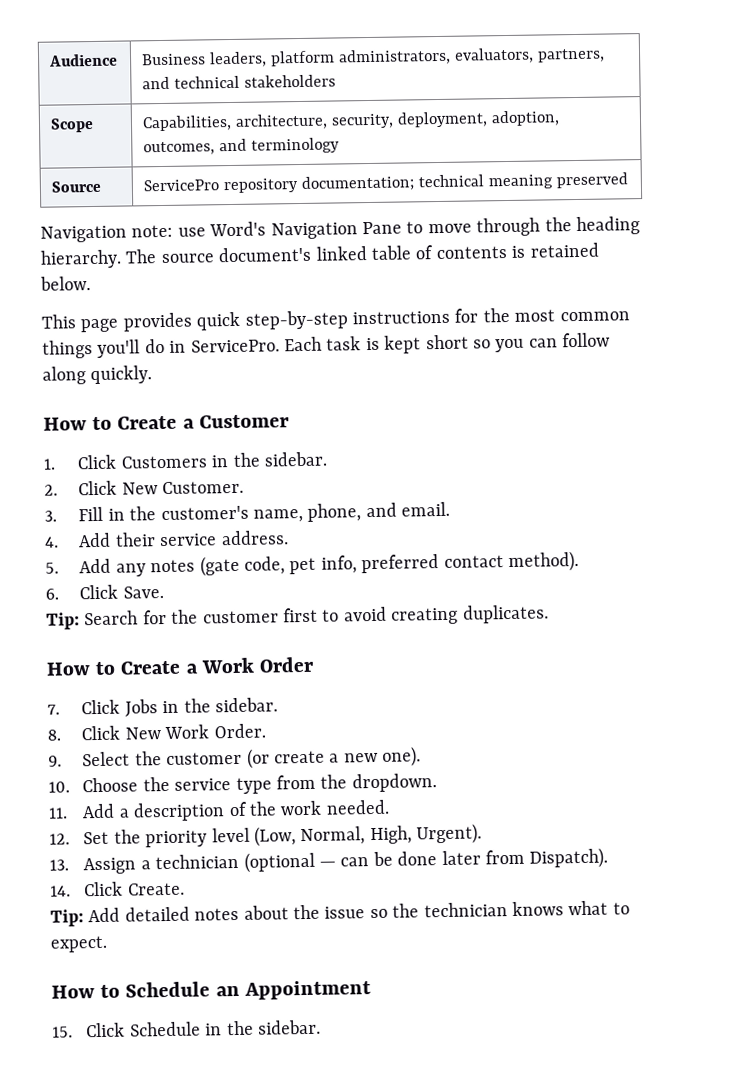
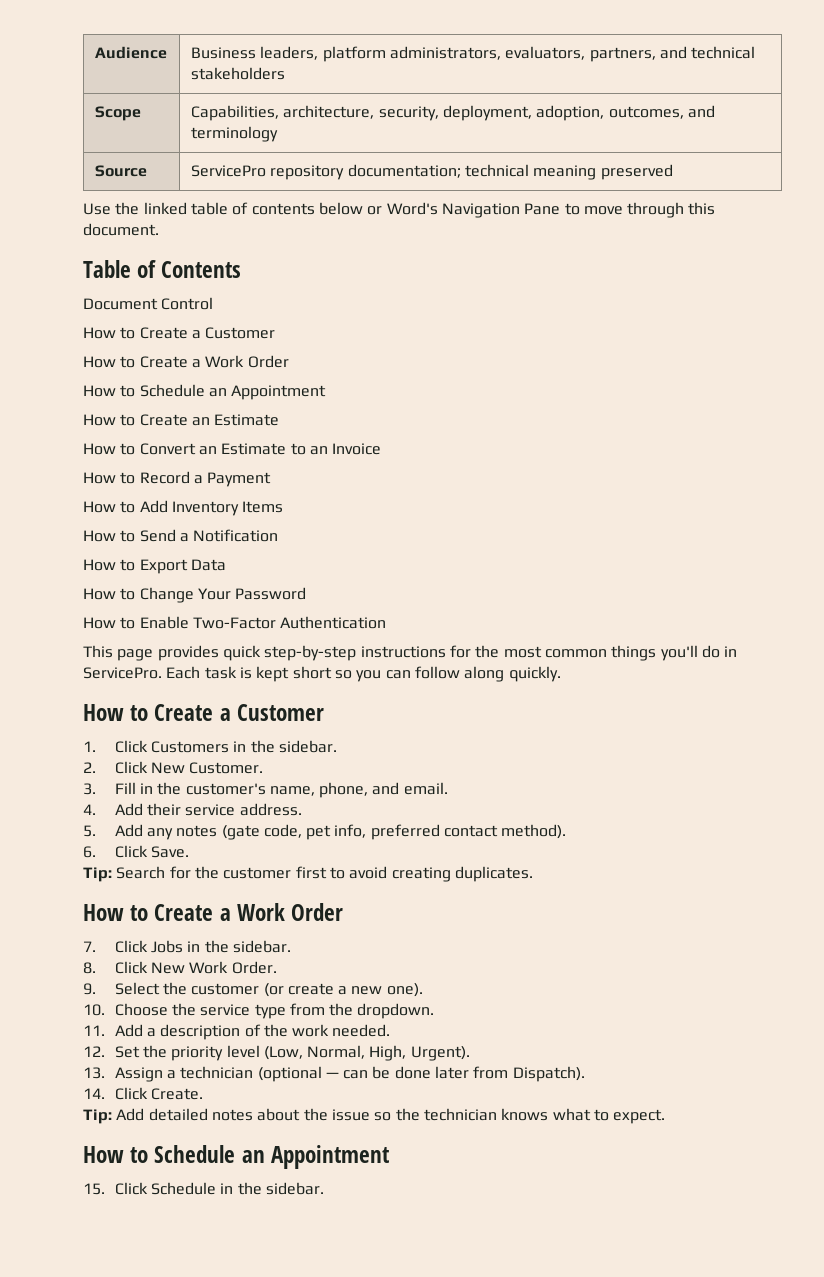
[40,224,206,243] Navigation note: use -> [83,202,383,215] Use the linked table of contents below or
[544,216,640,236] [40,242,599,269] [40,276,91,291] the heading hierarchy. The source document's linked table of contents is retained below. -> [688,202,716,215] [83,223,159,236] [83,260,242,278] [83,297,214,310] [83,327,276,339] [83,355,289,368] [83,384,327,400] [83,414,280,426] [83,443,382,455] [83,471,272,487] [83,500,284,516] [83,529,279,542] [83,559,226,574] [83,587,307,603] [83,616,387,629] this document. // Table of Contents // Document Control // How to Create a Customer // How to Create a Work Order // How to Schedule an Appointment // How to Create an Estimate // How to Convert an Estimate to an Invoice // How to Record a Payment // How to Add Inventory Items // How to Send a Notification // How to Export Data // How to Change Your Password // How to Enable Two-Factor Authentication

